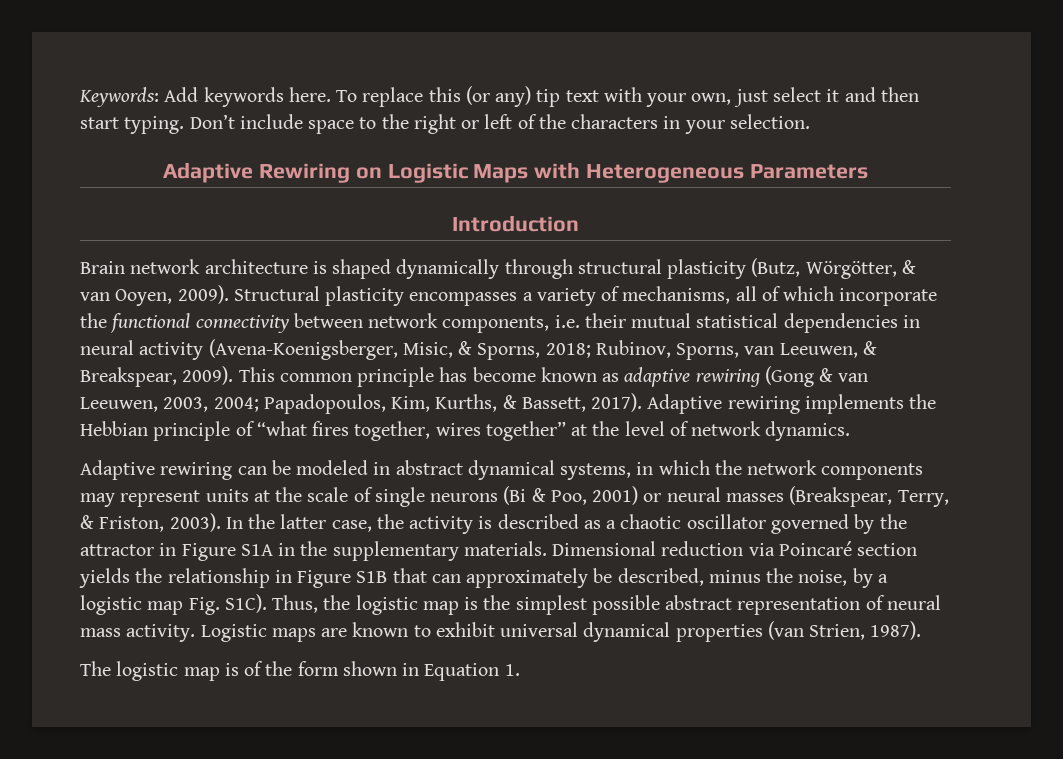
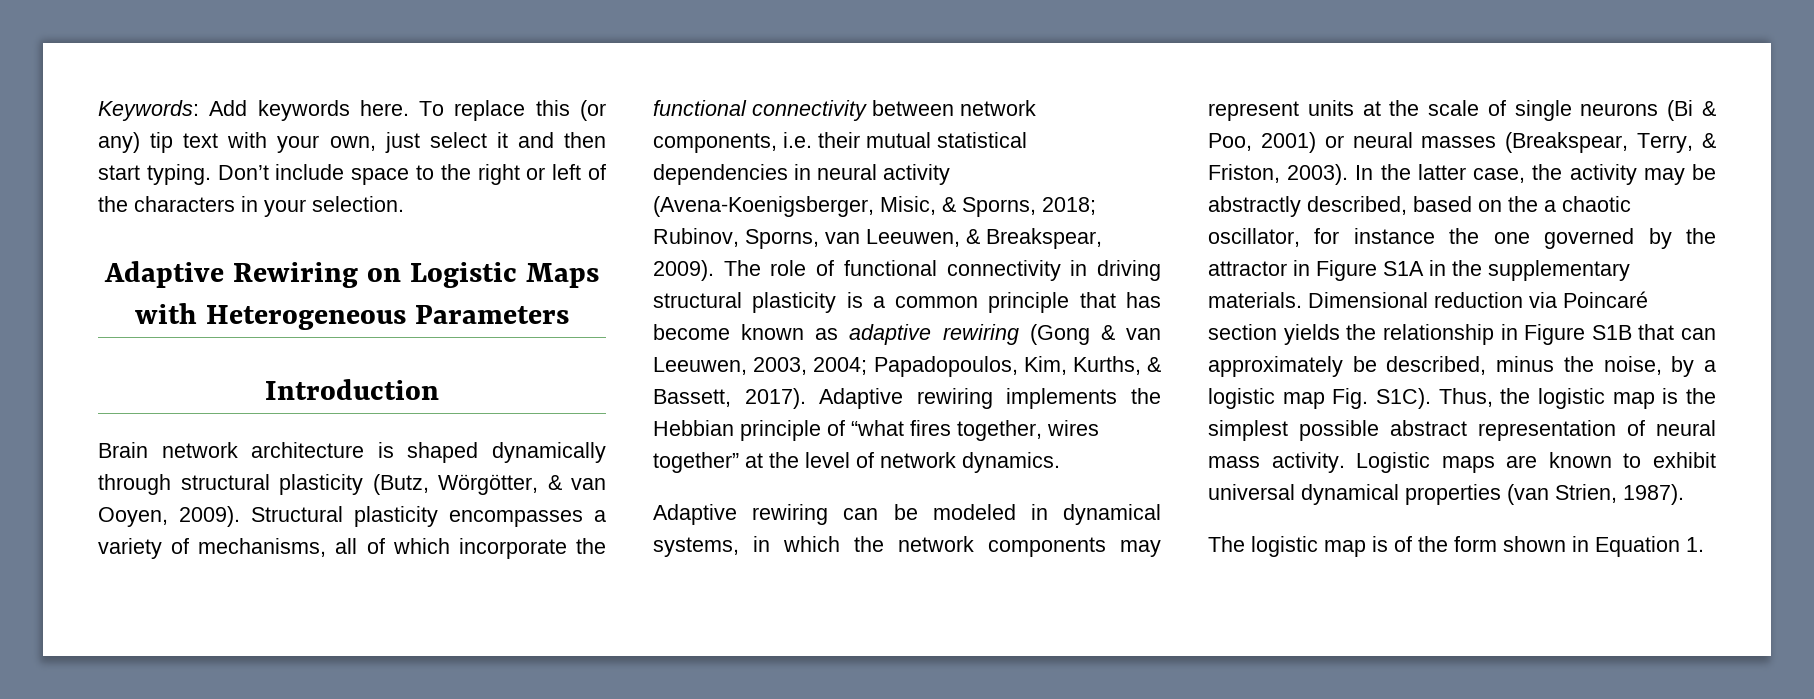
[238,367,275,382] This -> [723,260,1161,281] [653,292,885,313] The role of functional connectivity in driving structural plasticity is a
(435, 377) none -> [1079,292,1116,308] that
[395,460,463,475] abstract -> (1048, 512) none
[478,514,766,529] is described as a chaotic oscillator -> [1643,164,1716,185] [1208,196,1631,217] [1208,228,1530,247] may be abstractly described, based on the a chaotic oscillator, for instance the one

